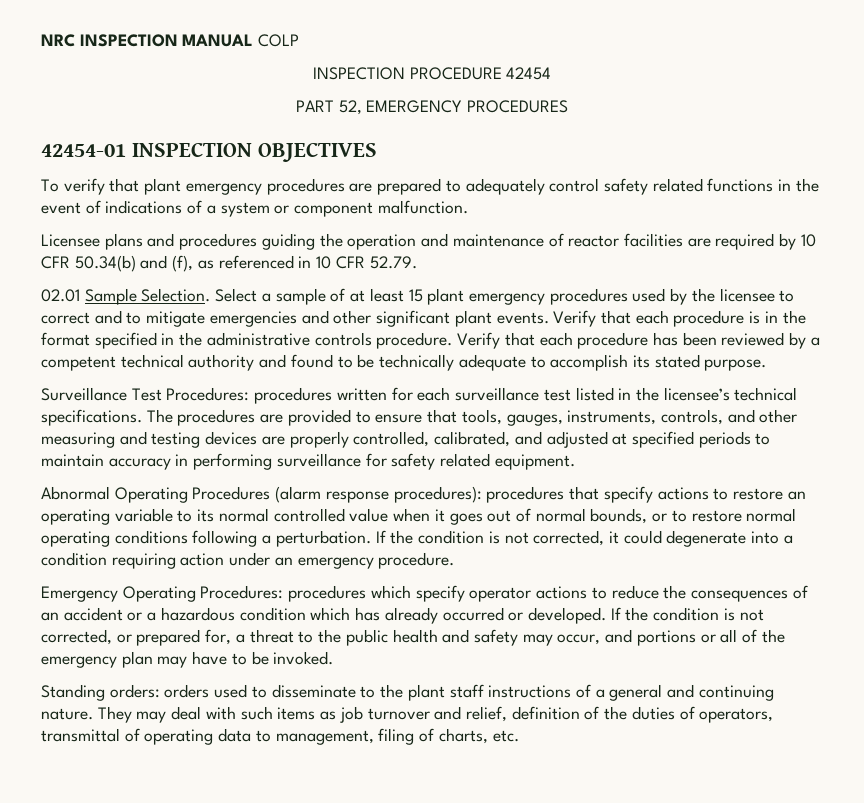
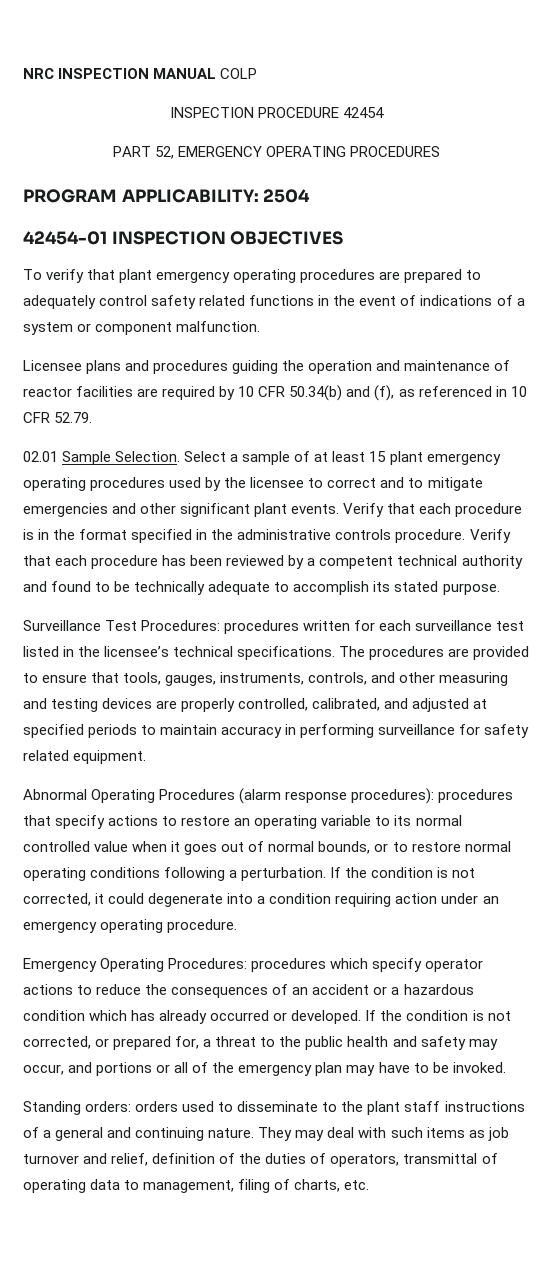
(463, 106) none -> [266,146,347,157] OPERATING
(569, 106) none -> [23,189,311,203] // PROGRAM APPLICABILITY: 2504
(262, 189) none -> [233,269,297,283] operating
(545, 299) none -> [23,477,86,491] operating
(374, 563) none -> [100,919,164,933] operating

